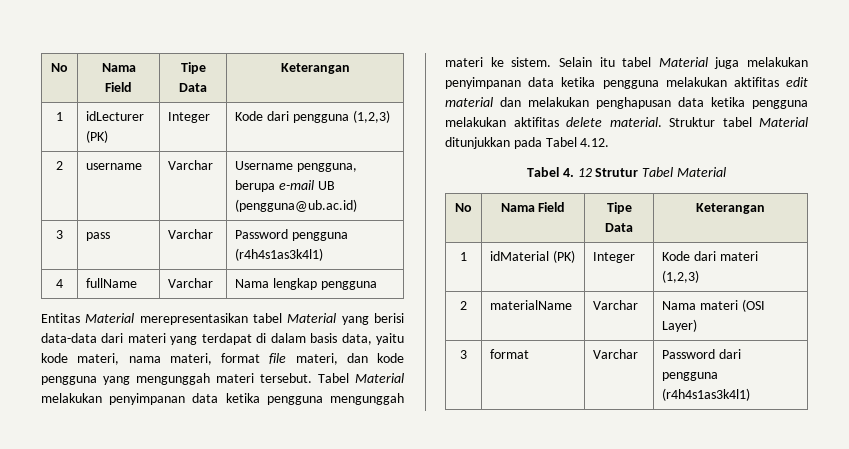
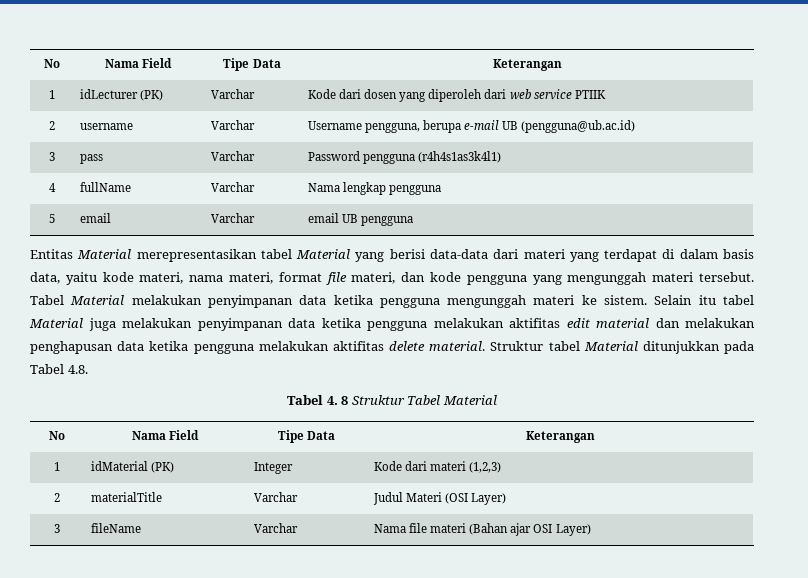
[168,112,211,123] [235,110,390,123] Integer | Kode dari pengguna (1,2,3) -> [210,89,255,99] [307,89,606,102] Varchar | Kode dari dosen yang diperoleh dari web service PTIIK
(377, 285) none -> [48,214,55,223] [79,213,111,223] [210,213,255,223] [307,213,414,226] // 5 | email | Varchar | email UB pengguna
[580,138,610,147] 4.12. -> [67,365,88,374] 4.8.
[577,168,639,177] 12 Strutur -> [341,395,405,405] 8 Struktur
[490,300,573,310] [593,300,639,310] [662,300,739,310] materialName | Varchar | Nama materi -> [90,492,162,502] [253,492,298,502] [372,492,443,505] materialTitle | Varchar | Judul Materi
[490,349,530,359] [593,349,639,359] [662,349,742,359] [662,372,719,381] [662,388,751,401] format | Varchar | Password dari pengguna (r4h4s1as3k4l1) -> [90,523,141,533] [253,523,298,533] [373,523,591,536] fileName | Varchar | Nama file materi (Bahan ajar OSI Layer)

